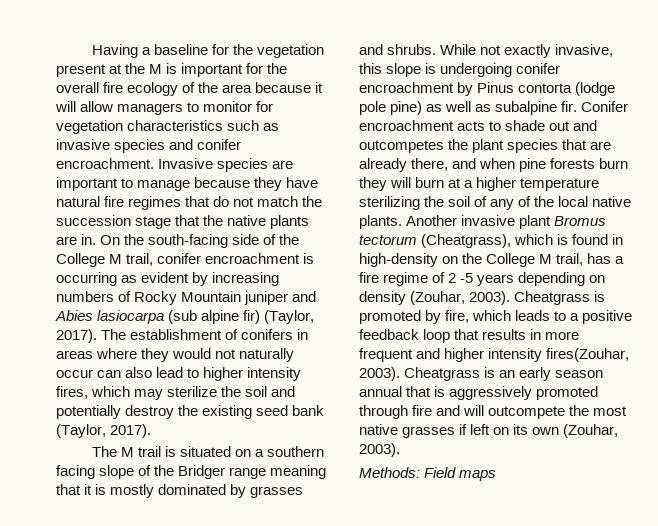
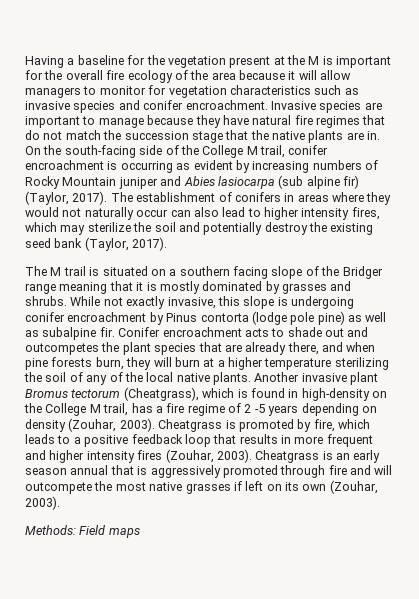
[599,158,629,169] burn -> [95,357,124,370] burn,
[546,348,630,362] fires(Zouhar, -> [137,449,214,463] fires (Zouhar,

